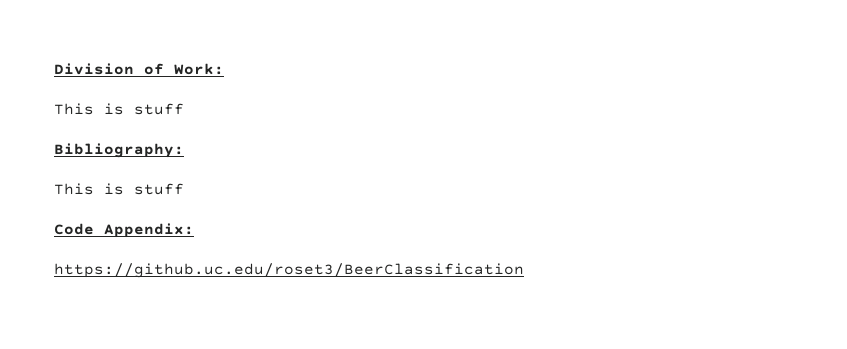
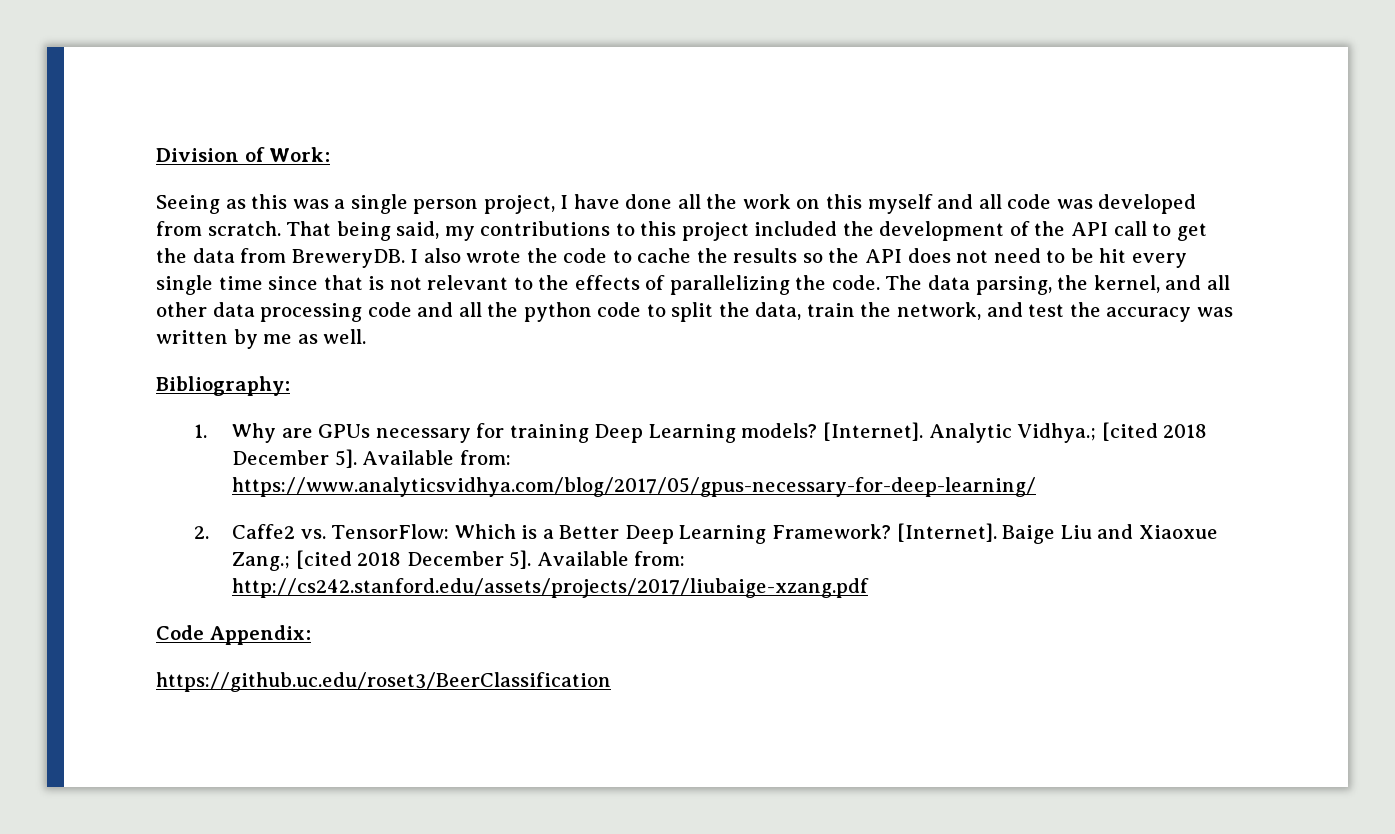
[54,103,184,115] [54,143,184,158] [54,183,184,195] This is stuff // Bibliography: // This is stuff -> [156,194,1197,214] [156,221,1207,241] [156,248,1187,268] [156,275,1230,295] [156,302,1233,322] [156,329,367,349] [156,376,290,396] [194,422,1208,443] [232,449,511,468] [232,477,1037,497] [194,523,1218,544] [232,550,686,571] [232,578,870,598] Seeing as this was a single person project, I have done all the work on this myself and all code was developed from scratch. That being said, my contributions to this project included the development of the API call to get the data from BreweryDB. I also wrote the code to cache the results so the API does not need to be hit every single time since that is not relevant to the effects of parallelizing the code. The data parsing, the kernel, and all other data processing code and all the python code to split the data, train the network, and test the accuracy was written by me as well. // Bibliography: // 1. Why are GPUs necessary for training Deep Learning models? [Internet]. Analytic Vidhya.; [cited 2018 December 5]. Available from: https://www.analyticsvidhya.com/blog/2017/05/gpus-necessary-for-deep-learning/ // 2. Caffe2 vs. TensorFlow: Which is a Better Deep Learning Framework? [Internet]. Baige Liu and Xiaoxue Zang.; [cited 2018 December 5]. Available from: http://cs242.stanford.edu/assets/projects/2017/liubaige-xzang.pdf

